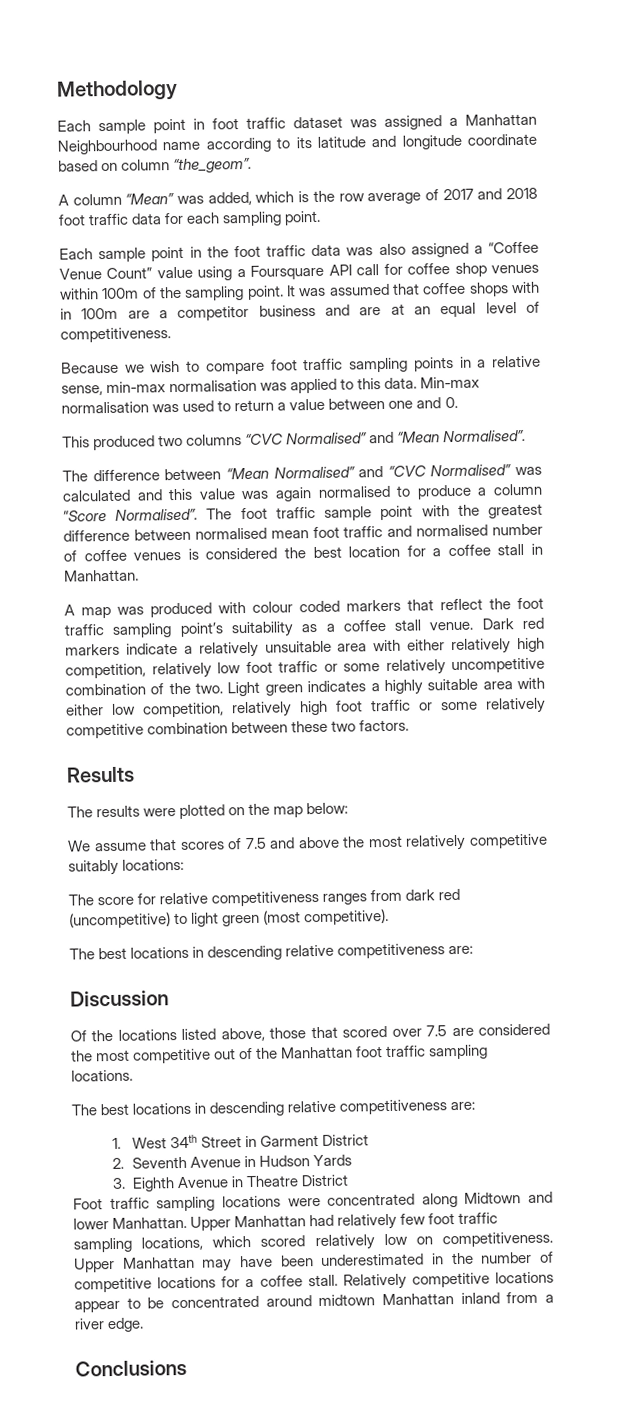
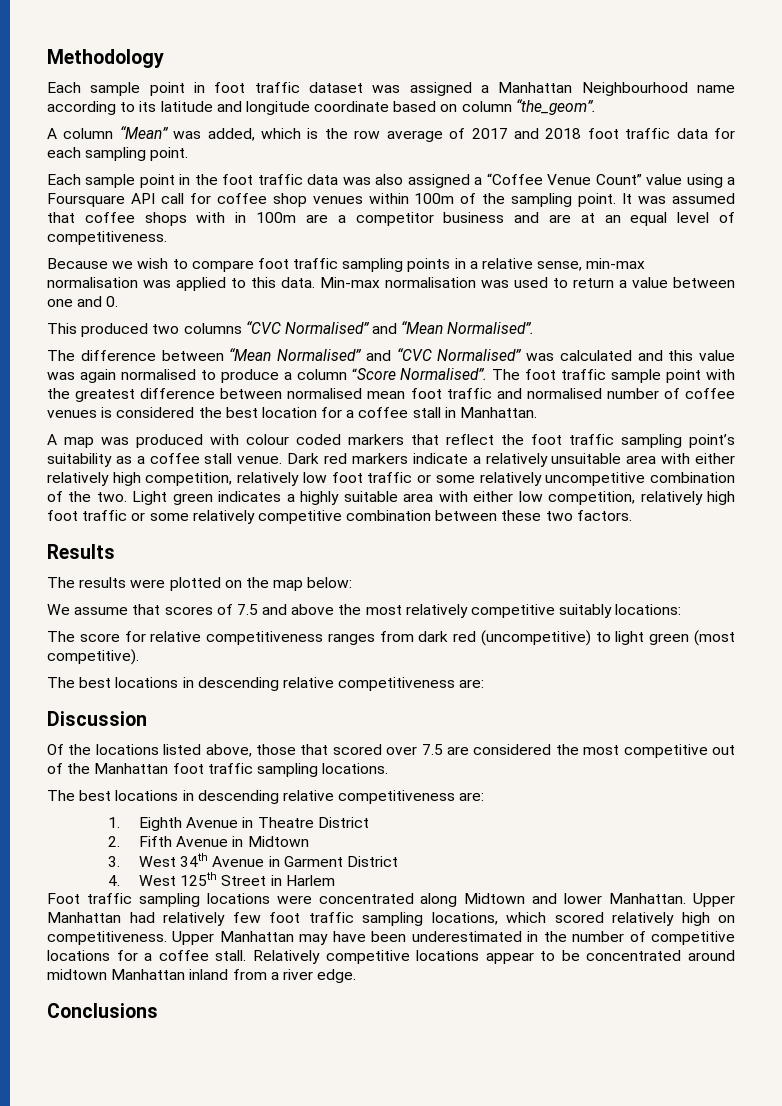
(121, 1143) none -> [139,817,369,831] [108,836,309,847] [108,856,121,867] Eighth Avenue in Theatre District // 2. Fifth Avenue in Midtown // 3.
[200,1136,242,1148] Street -> [212,856,265,867] Avenue
[111,1154,352,1170] [111,1174,349,1192] 2. Seventh Avenue in Hudson Yards // 3. Eighth Avenue in Theatre District -> [108,872,335,886] 4. West 125th Street in Harlem
[383,1233,408,1246] low -> [681,912,710,926] high

